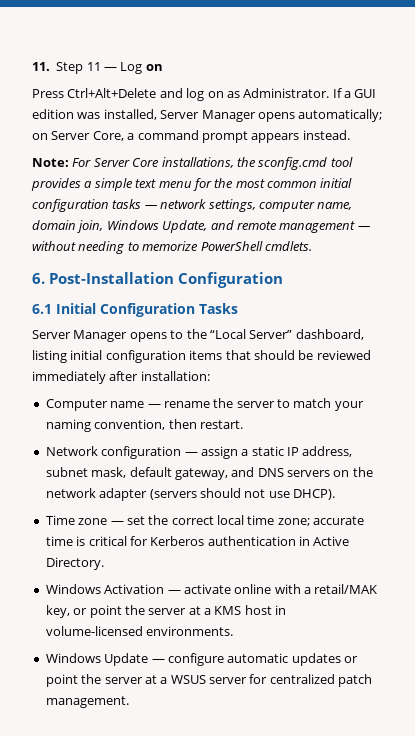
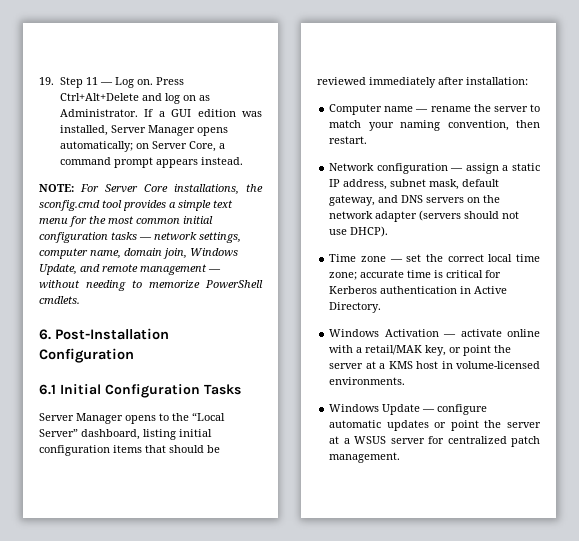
[32,62,50,71] 11. -> [39,77,54,85] 19.
[145,64,163,71] on // -> [136,79,153,85] on.
[32,158,69,167] Note: -> [39,184,74,192] NOTE:

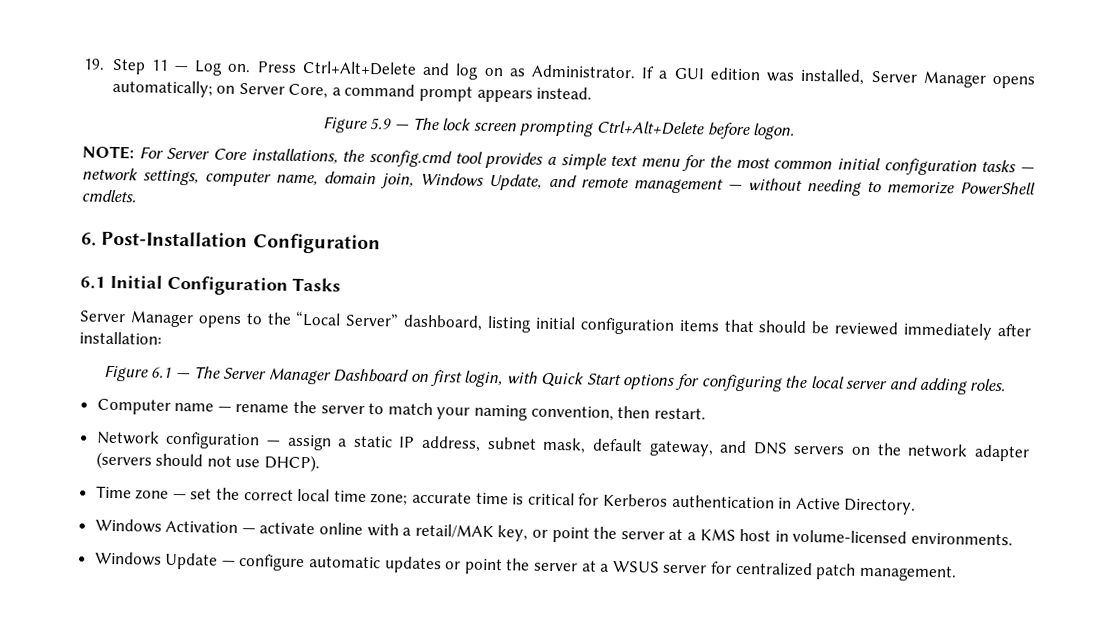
(243, 161) none -> [321,116,796,140] // Figure 5.9 — The lock screen prompting Ctrl+Alt+Delete before logon.
(528, 81) none -> [103,364,1007,395] // Figure 6.1 — The Server Manager Dashboard on first login, with Quick Start options for configuring the local server and adding roles.

